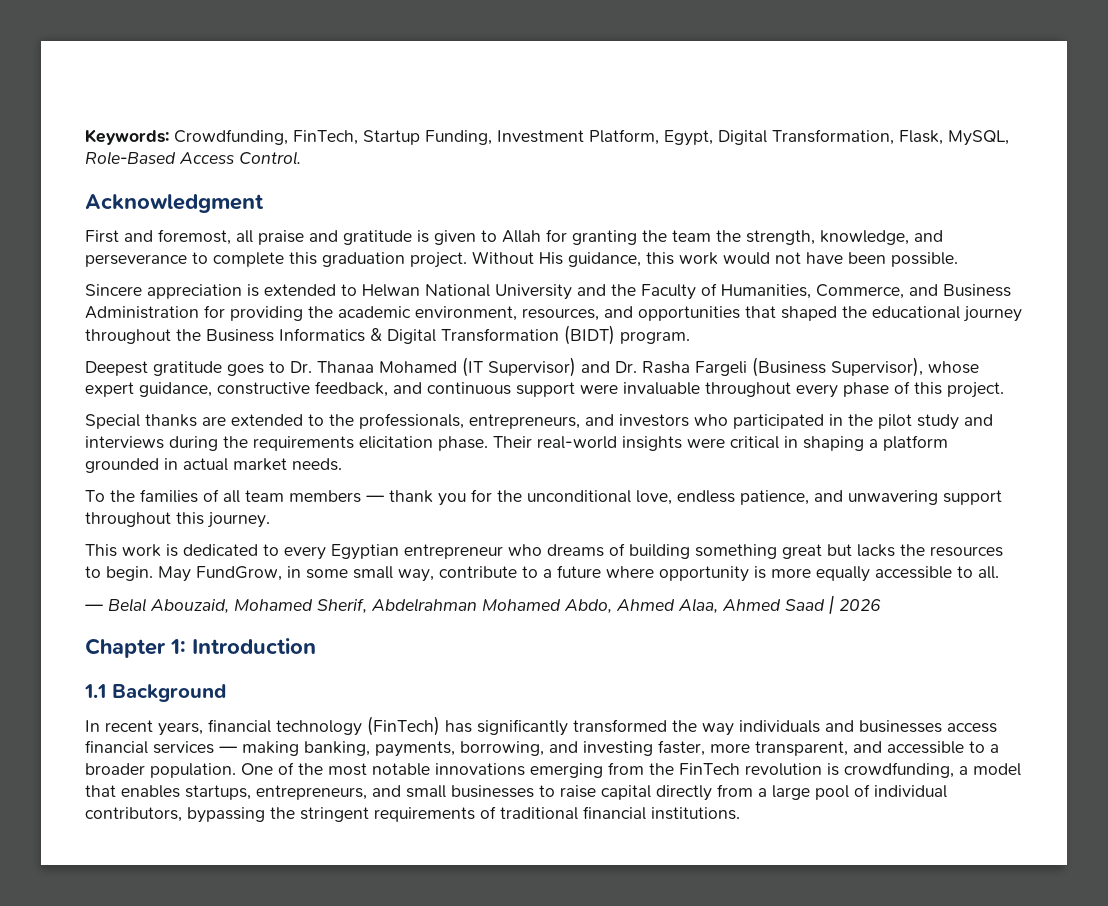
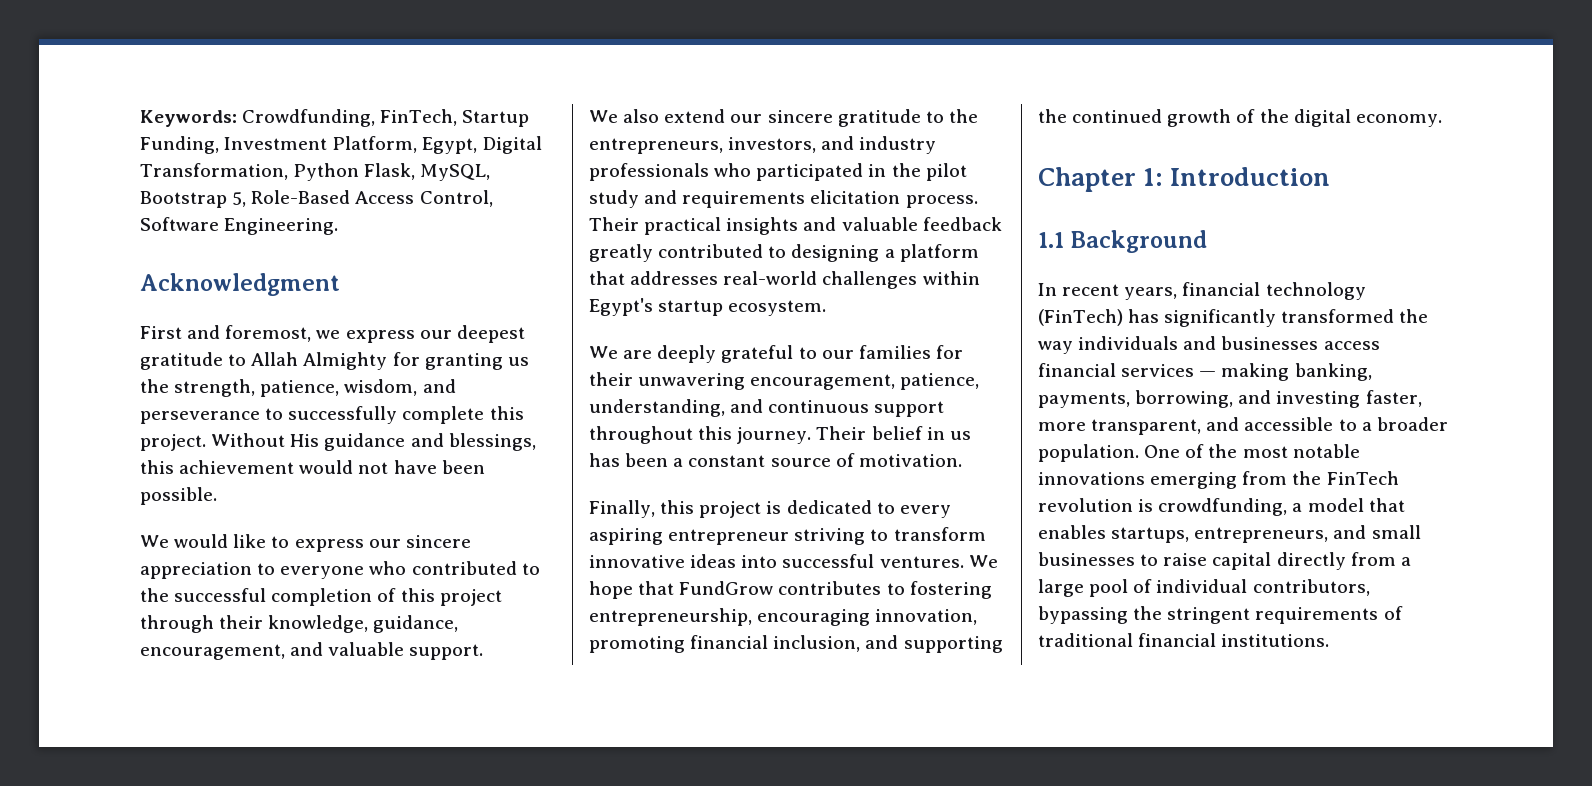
(894, 137) none -> [293,163,360,181] Python
[85,151,301,165] [85,194,264,213] [85,229,476,245] Role-Based Access Control. // Acknowledgment // First and foremost, all praise and gratitude is given -> [140,190,493,208] [140,217,339,235] [140,273,340,296] [140,325,525,343] [140,352,223,370] Bootstrap 5, Role-Based Access Control, Software Engineering. // Acknowledgment // First and foremost, we express our deepest gratitude
(541, 236) none -> [303,352,388,370] Almighty
[642,230,909,245] the team the strength, knowledge, -> [507,357,529,366] [140,379,418,397] us the strength, patience, wisdom,
(208, 258) none -> [288,406,398,424] successfully
[322,252,405,267] graduation -> (524, 413) none
[568,252,718,267] guidance, this work -> [324,433,536,451] [140,460,295,474] guidance and blessings, this achievement
[85,283,1011,300] [85,305,1022,322] [85,325,690,345] [85,357,979,377] [85,381,1004,398] [85,413,689,429] Sincere appreciation is extended to Helwan National University and the Faculty of Humanities, Commerce, and Business Administration for providing the academic environment, resources, and opportunities that shaped the educational journey throughout the Business Informatics & Digital Transformation (BIDT) program. // Deepest gratitude goes to Dr. Thanaa Mohamed (IT Supervisor) and Dr. Rasha Fargeli (Business Supervisor), whose expert guidance, constructive feedback, and continuous support were invaluable throughout every phase of this project. // Special thanks are extended to the professionals, entrepreneurs, and investors -> [140,534,471,552] [140,561,540,579] [140,588,502,606] [140,615,459,633] [140,642,484,660] [589,109,978,127] [589,136,937,154] [589,163,709,181] We would like to express our sincere appreciation to everyone who contributed to the successful completion of this project through their knowledge, guidance, encouragement, and valuable support. // We also extend our sincere gratitude to the entrepreneurs, investors, and industry professionals
[85,435,948,451] [85,458,342,473] [85,489,1002,506] [85,512,270,528] [85,543,1003,560] [85,565,999,582] [85,595,881,614] interviews during the requirements elicitation phase. Their real-world insights were critical in shaping a platform grounded in actual market needs. // To the families of all team members — thank you for the unconditional love, endless patience, and unwavering support throughout this journey. // This work is dedicated to every Egyptian entrepreneur who dreams of building something great but lacks the resources to begin. May FundGrow, in some small way, contribute to a future where opportunity is more equally accessible to all. // — Belal Abouzaid, Mohamed Sherif, Abdelrahman Mohamed Abdo, Ahmed Alaa, Ahmed Saad | 2026 -> [682,190,978,208] [589,217,1002,235] [589,244,979,262] [589,271,980,289] [589,298,827,316] [589,345,963,363] [589,372,980,390] [589,399,945,417] [589,426,971,444] [589,453,962,467] [589,500,951,518] [589,527,986,545] [589,554,998,568] [589,581,992,599] [589,608,978,626] [589,635,1003,653] [1038,109,1442,127] requirements elicitation process. Their practical insights and valuable feedback greatly contributed to designing a platform that addresses real-world challenges within Egypt's startup ecosystem. // We are deeply grateful to our families for their unwavering encouragement, patience, understanding, and continuous support throughout this journey. Their belief in us has been a constant source of motivation. // Finally, this project is dedicated to every aspiring entrepreneur striving to transform innovative ideas into successful ventures. We hope that FundGrow contributes to fostering entrepreneurship, encouraging innovation, promoting financial inclusion, and supporting the continued growth of the digital economy.

